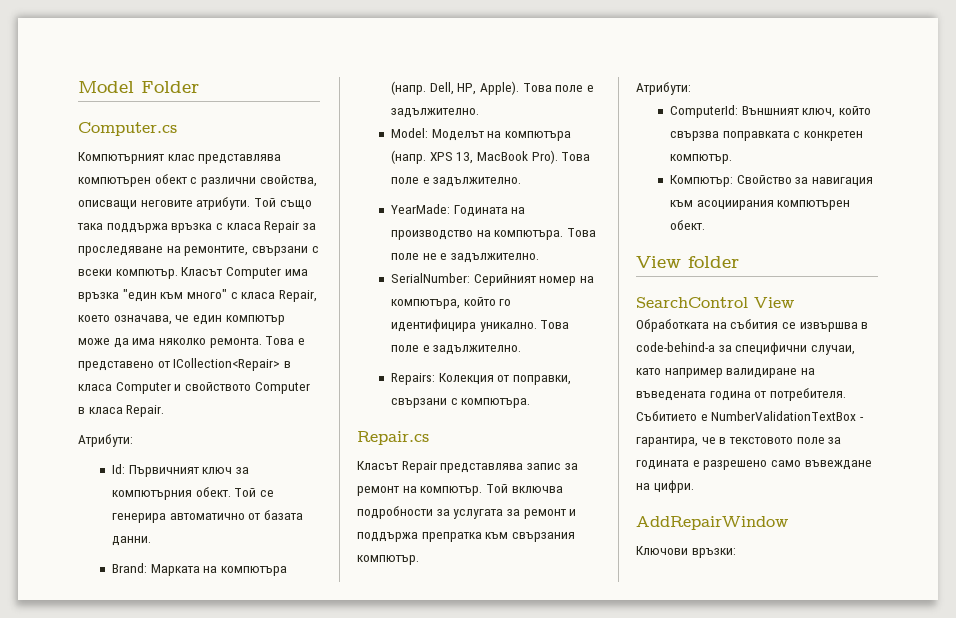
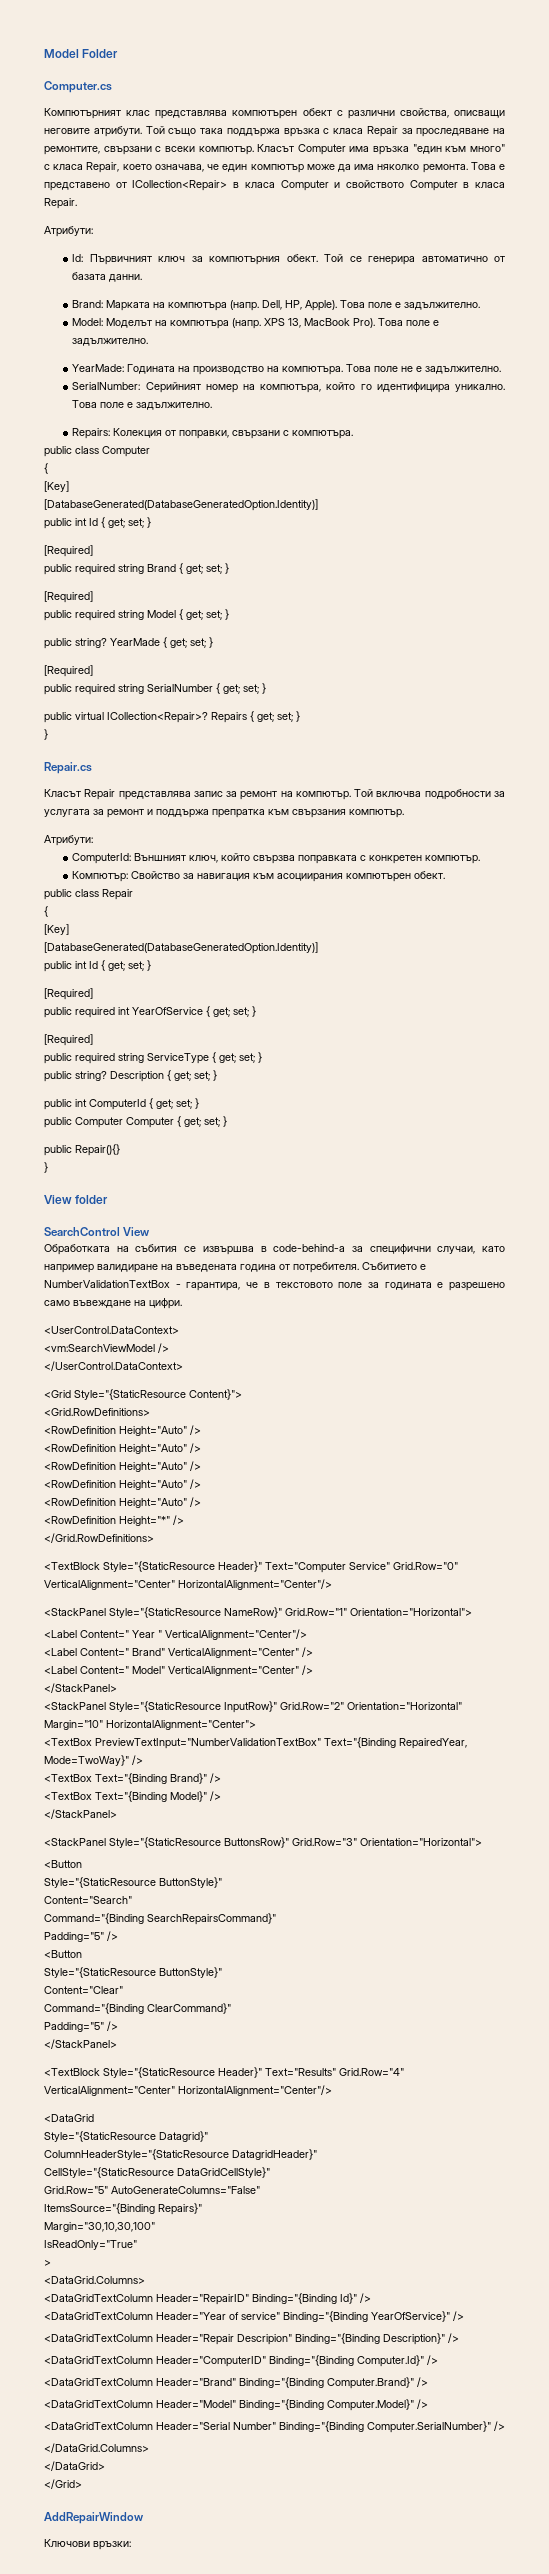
(531, 403) none -> [44,446,150,457] [44,463,48,474] [44,481,69,492] [44,499,318,511] [44,517,151,529] [44,545,93,557] [44,563,229,575] [44,591,93,603] [44,609,229,621] [44,637,213,649] [44,665,93,677] [44,683,266,695] [44,711,300,723] [44,729,48,740] // public class Computer // { // [Key] // [DatabaseGenerated(DatabaseGeneratedOption.Identity)] // public int Id { get; set; } // [Required] // public required string Brand { get; set; } // [Required] // public required string Model { get; set; } // public string? YearMade { get; set; } // [Required] // public required string SerialNumber { get; set; } // public virtual ICollection<Repair>? Repairs { get; set; } // }
(706, 225) none -> [44,889,133,900] [44,906,48,917] [44,924,69,935] [44,942,318,954] [44,960,151,972] [44,988,93,1000] [44,1006,256,1018] [44,1034,93,1046] [44,1052,262,1064] [44,1070,217,1082] [44,1098,199,1110] [44,1116,227,1128] [44,1144,120,1156] [44,1162,48,1173] // public class Repair // { // [Key] // [DatabaseGenerated(DatabaseGeneratedOption.Identity)] // public int Id { get; set; } // [Required] // public required int YearOfService { get; set; } // [Required] // public required string ServiceType { get; set; } // public string? Description { get; set; } // public int ComputerId { get; set; } // public Computer Computer { get; set; } // public Repair(){} // }
(694, 486) none -> [44,1326,179,1334] [44,1343,169,1353] [44,1361,183,1371] [44,1389,242,1400] [44,1408,150,1416] [44,1425,201,1436] [44,1443,201,1454] [44,1461,201,1472] [44,1479,201,1490] [44,1497,201,1508] [44,1515,184,1526] [44,1533,154,1543] [44,1561,458,1573] [44,1579,332,1590] [44,1607,472,1618] [44,1629,307,1640] [44,1647,313,1658] [44,1665,313,1676] [44,1683,117,1693] [44,1701,462,1713] [44,1720,256,1730] [44,1737,467,1749] [44,1755,143,1766] [44,1773,221,1784] [44,1791,221,1802] [44,1809,117,1819] [44,1837,482,1848] [44,1860,82,1868] [44,1877,222,1888] [44,1896,132,1904] [44,1913,276,1925] [44,1931,118,1942] [44,1950,82,1958] [44,1967,222,1978] [44,1986,123,1994] [44,2003,231,2014] [44,2021,118,2032] [44,2039,117,2049] [44,2067,404,2078] [44,2085,332,2096] [44,2114,94,2122] [44,2131,208,2142] [44,2149,317,2160] [44,2167,270,2178] [44,2186,260,2194] [44,2203,202,2215] [44,2222,155,2232] [44,2240,137,2250] [44,2260,51,2266] [44,2276,145,2284] [44,2293,371,2305] [44,2311,464,2322] [44,2333,459,2345] [44,2355,438,2367] [44,2377,428,2389] [44,2399,428,2411] [44,2421,505,2433] [44,2443,149,2453] [44,2461,105,2471] [44,2479,82,2489] // <UserControl.DataContext> // <vm:SearchViewModel /> // </UserControl.DataContext> // <Grid Style="{StaticResource Content}"> // <Grid.RowDefinitions> // <RowDefinition Height="Auto" /> // <RowDefinition Height="Auto" /> // <RowDefinition Height="Auto" /> // <RowDefinition Height="Auto" /> // <RowDefinition Height="Auto" /> // <RowDefinition Height="*" /> // </Grid.RowDefinitions> // <TextBlock Style="{StaticResource Header}" Text="Computer Service" Grid.Row="0" VerticalAlignment="Center" HorizontalAlignment="Center"/> // <StackPanel Style="{StaticResource NameRow}" Grid.Row="1" Orientation="Horizontal"> // <Label Content=" Year " VerticalAlignment="Center"/> // <Label Content=" Brand" VerticalAlignment="Center" /> // <Label Content=" Model" VerticalAlignment="Center" /> // </StackPanel> // <StackPanel Style="{StaticResource InputRow}" Grid.Row="2" Orientation="Horizontal" Margin="10" HorizontalAlignment="Center"> // <TextBox PreviewTextInput="NumberValidationTextBox" Text="{Binding RepairedYear, Mode=TwoWay}" /> // <TextBox Text="{Binding Brand}" /> // <TextBox Text="{Binding Model}" /> // </StackPanel> // <StackPanel Style="{StaticResource ButtonsRow}" Grid.Row="3" Orientation="Horizontal"> // <Button // Style="{StaticResource ButtonStyle}" // Content="Search" // Command="{Binding SearchRepairsCommand}" // Padding="5" /> // <Button // Style="{StaticResource ButtonStyle}" // Content="Clear" // Command="{Binding ClearCommand}" // Padding="5" /> // </StackPanel> // <TextBlock Style="{StaticResource Header}" Text="Results" Grid.Row="4" VerticalAlignment="Center" HorizontalAlignment="Center"/> // <DataGrid // Style="{StaticResource Datagrid}" // ColumnHeaderStyle="{StaticResource DatagridHeader}" // CellStyle="{StaticResource DataGridCellStyle}" // Grid.Row="5" AutoGenerateColumns="False" // ItemsSource="{Binding Repairs}" // Margin="30,10,30,100" // IsReadOnly="True" // > // <DataGrid.Columns> // <DataGridTextColumn Header="RepairID" Binding="{Binding Id}" /> // <DataGridTextColumn Header="Year of service" Binding="{Binding YearOfService}" /> // <DataGridTextColumn Header="Repair Descripion" Binding="{Binding Description}" /> // <DataGridTextColumn Header="ComputerID" Binding="{Binding Computer.Id}" /> // <DataGridTextColumn Header="Brand" Binding="{Binding Computer.Brand}" /> // <DataGridTextColumn Header="Model" Binding="{Binding Computer.Model}" /> // <DataGridTextColumn Header="Serial Number" Binding="{Binding Computer.SerialNumber}" /> // </DataGrid.Columns> // </DataGrid> // </Grid>

